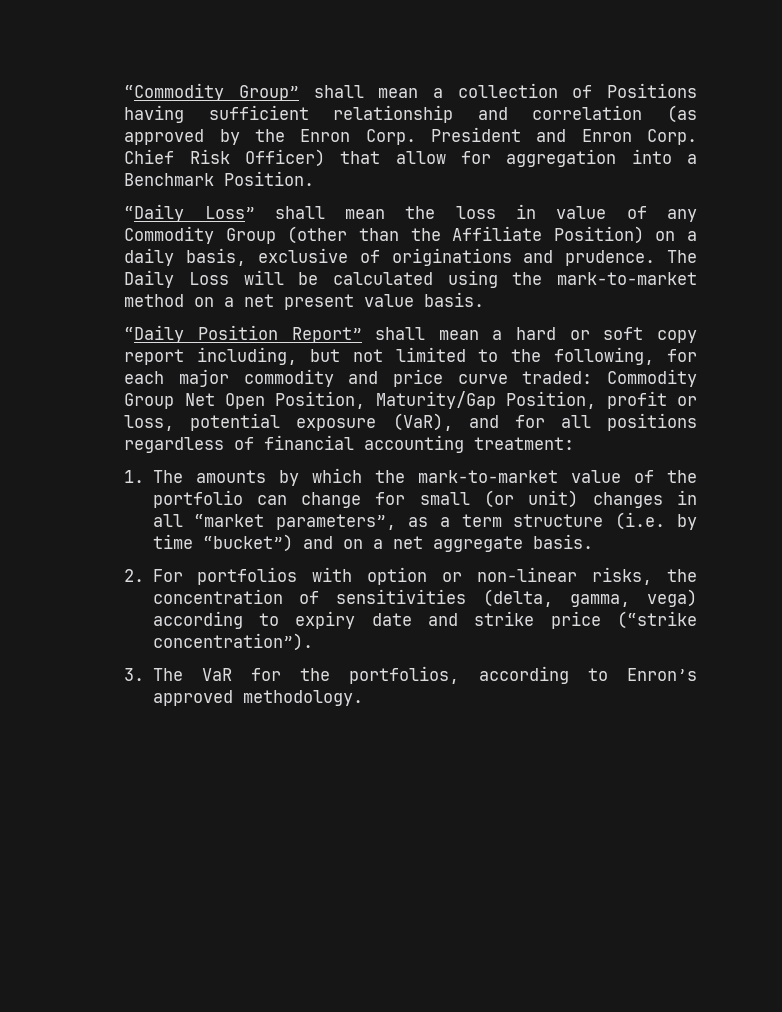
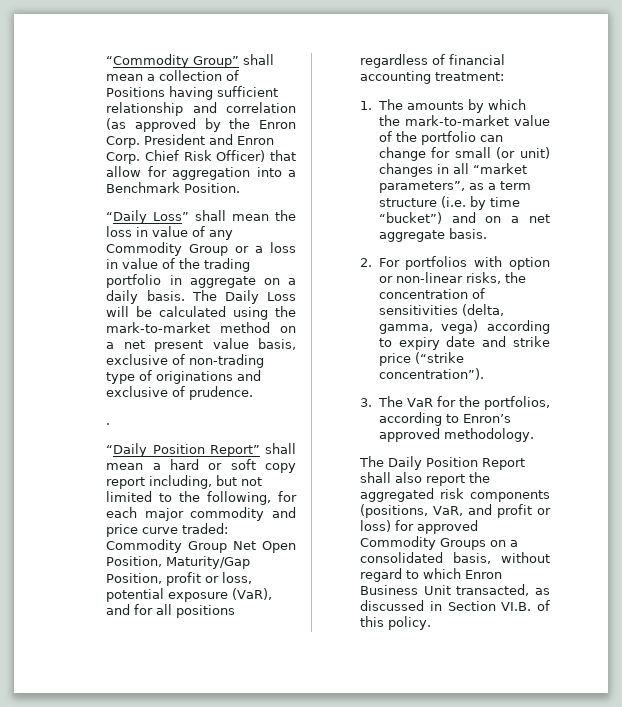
[287,226,697,244] [124,248,656,266] (other than the Affiliate Position) on a daily basis, exclusive of originations and prudence. -> [235,242,296,253] [106,258,251,272] [106,274,296,288] [106,290,185,304] or a loss in value of the trading portfolio in aggregate on a daily basis.
[424,292,485,307] basis. -> [257,338,296,350] [106,354,265,368] [106,370,262,384] [106,386,254,400] [106,423,111,425] basis, exclusive of non-trading type of originations and exclusive of prudence. // .
(363, 698) none -> [359,456,526,470] [360,472,491,486] [360,488,550,502] [360,504,551,518] [360,520,479,534] [360,536,519,550] [360,552,550,564] [360,568,503,582] [360,584,550,596] [360,600,550,611] [360,616,432,630] // The Daily Position Report shall also report the aggregated risk components (positions, VaR, and profit or loss) for approved Commodity Groups on a consolidated basis, without regard to which Enron Business Unit transacted, as discussed in Section VI.B. of this policy.

